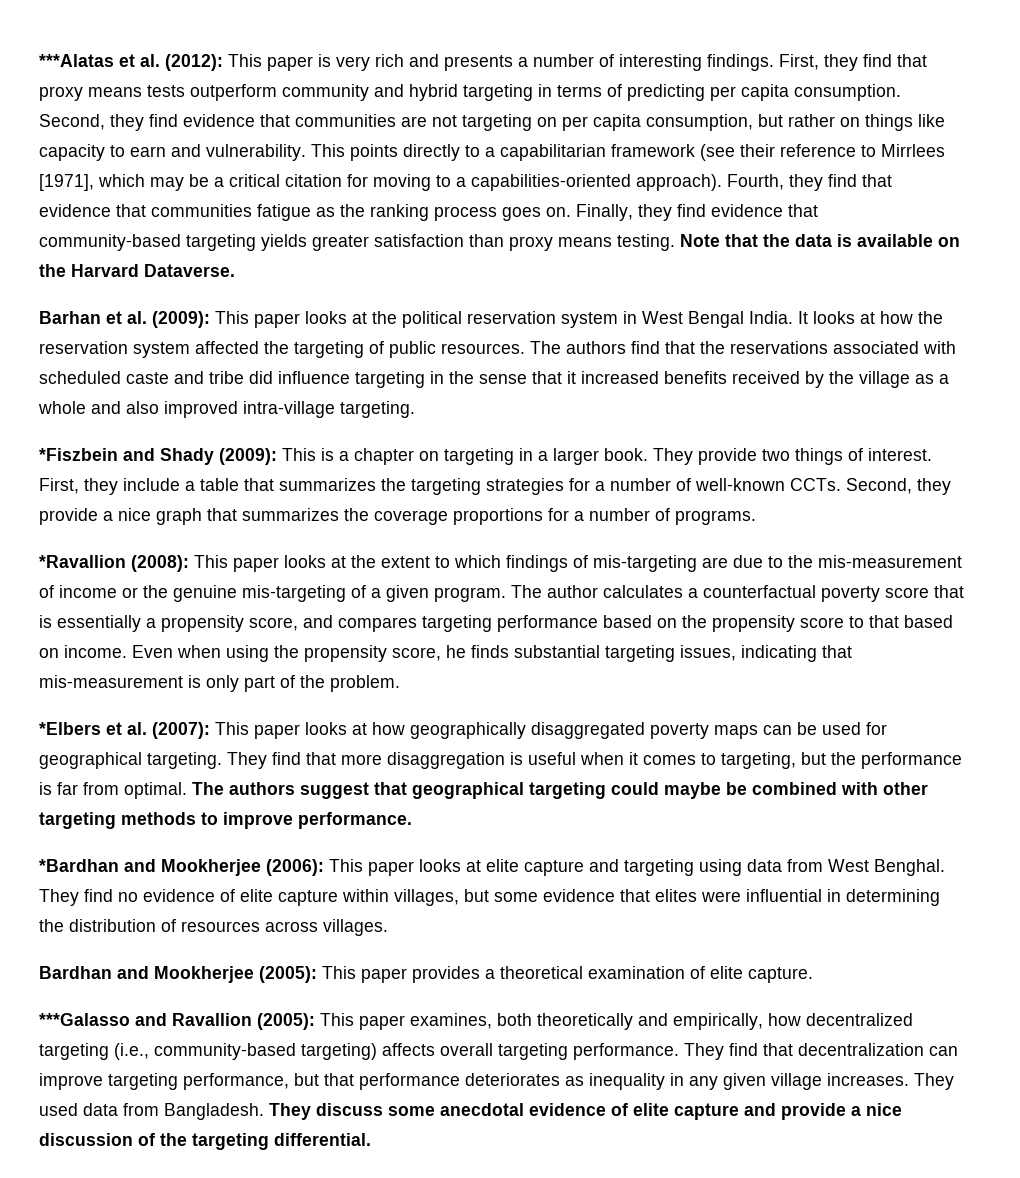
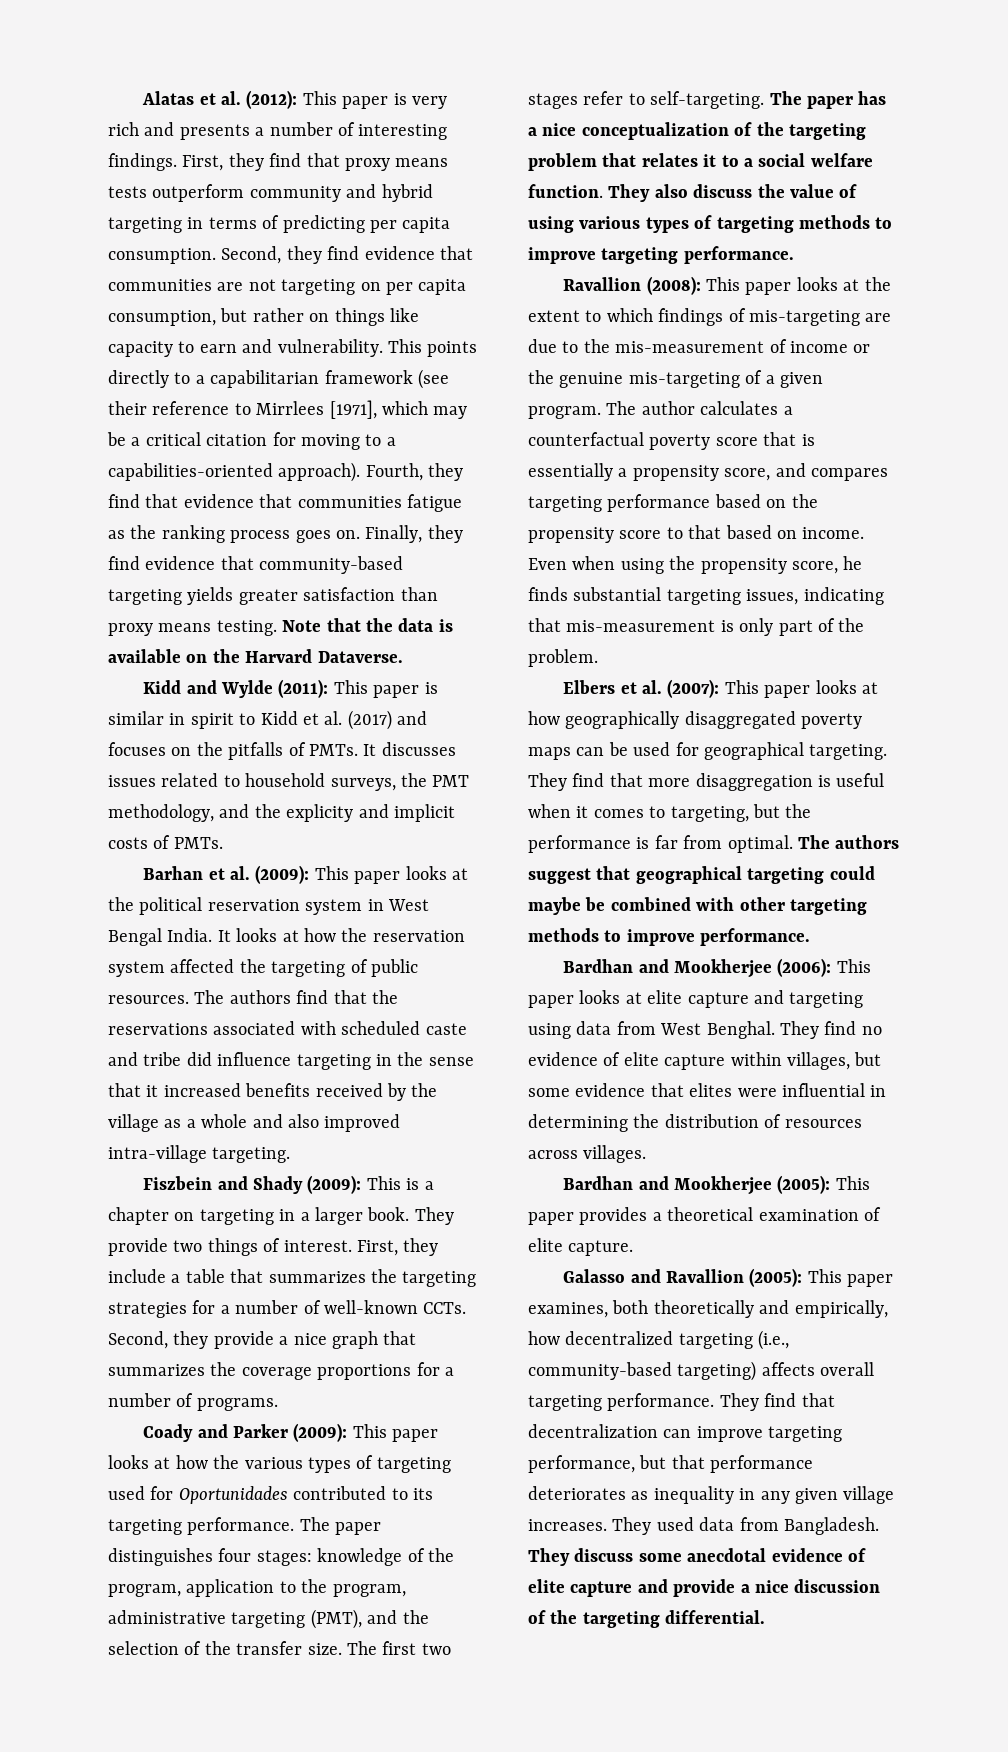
[39,54,114,67] ***Alatas -> [142,91,195,105] Alatas
(235, 270) none -> [143,679,438,698] [108,710,428,730] [108,742,456,760] [108,773,470,791] [108,804,455,822] [108,835,223,849] // Kidd and Wylde (2011): This paper is similar in spirit to Kidd et al. (2017) and focuses on the pitfalls of PMTs. It discusses issues related to household surveys, the PMT methodology, and the explicity and implicit costs of PMTs.
[39,448,118,461] *Fiszbein -> [143,1176,213,1190] Fiszbein
[39,555,126,568] *Ravallion -> [143,1423,439,1442] [108,1455,451,1473] [108,1486,433,1504] [108,1517,382,1535] [108,1548,454,1566] [108,1579,406,1597] [108,1609,429,1629] [108,1641,451,1655] [528,91,887,109] [528,122,866,140] [528,153,873,171] [528,184,858,202] [528,215,893,233] [528,246,794,264] [563,277,642,291] Coady and Parker (2009): This paper looks at how the various types of targeting used for Oportunidades contributed to its targeting performance. The paper distinguishes four stages: knowledge of the program, application to the program, administrative targeting (PMT), and the selection of the transfer size. The first two stages refer to self-targeting. The paper has a nice conceptualization of the targeting problem that relates it to a social welfare function. They also discuss the value of using various types of targeting methods to improve targeting performance. // Ravallion
[39,722,101,735] *Elbers -> [563,680,616,694] Elbers
[39,859,119,872] *Bardhan -> [563,959,634,973] Bardhan
[39,1013,130,1026] ***Galasso -> [563,1269,626,1283] Galasso

